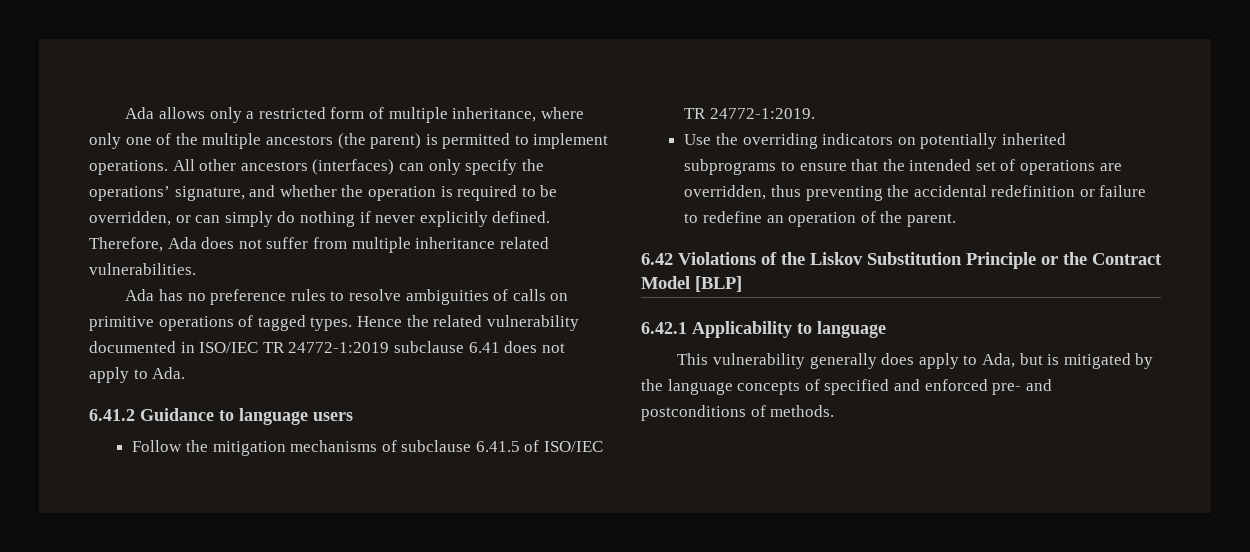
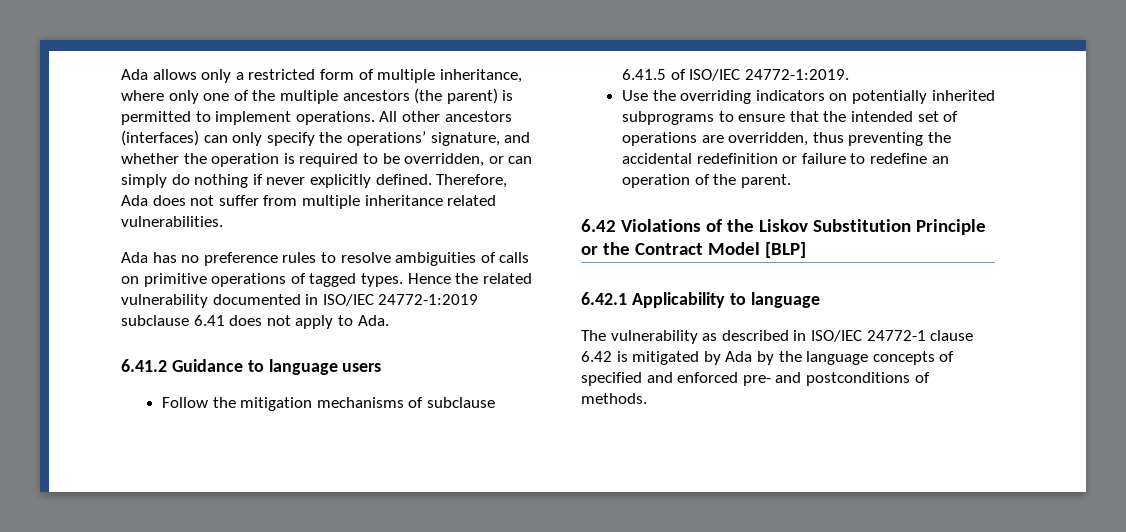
[262,342,285,353] TR -> (374, 300) none
[684,108,707,119] TR -> (741, 75) none
[677,353,1043,369] This vulnerability generally does apply to Ada, but -> [581,330,974,344] [581,351,612,362] The vulnerability as described in ISO/IEC 24772-1 clause 6.42
(1154, 361) none -> [725,351,774,365] Ada by

